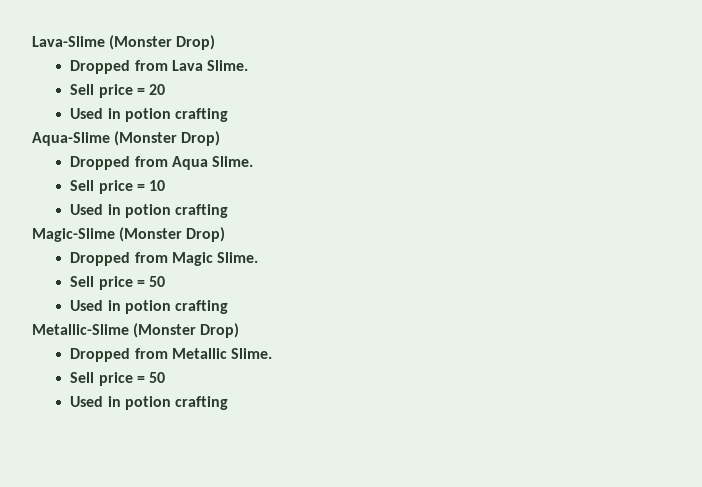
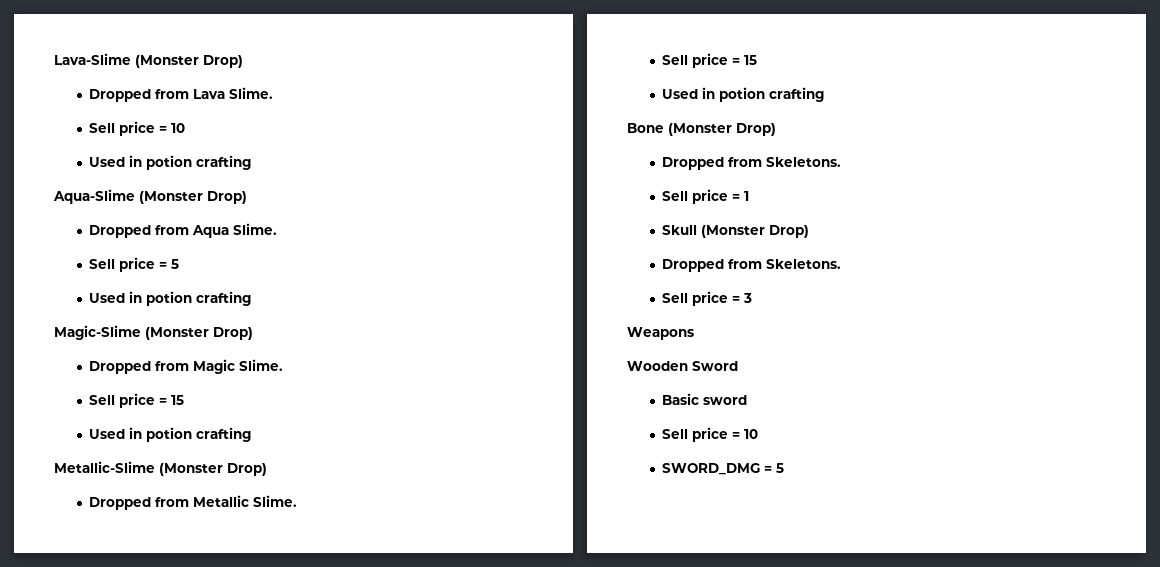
[148,84,165,95] 20 -> [171,123,186,133] 10
[148,180,165,191] 10 -> [171,259,180,269] 5
[148,276,165,287] 50 -> [171,395,185,405] 15
[148,372,165,383] [70,396,228,410] 50 // Used in potion crafting -> [744,55,758,65] [662,87,825,102] [627,123,776,136] [662,157,842,170] [662,189,750,204] [662,225,810,238] [662,259,842,272] [662,291,753,306] [627,327,694,340] [627,361,738,371] [662,393,748,405] [662,427,759,442] [662,463,785,475] 15 // Used in potion crafting // Bone (Monster Drop) // Dropped from Skeletons. // Sell price = 1 // Skull (Monster Drop) // Dropped from Skeletons. // Sell price = 3 // Weapons // Wooden Sword // Basic sword // Sell price = 10 // SWORD_DMG = 5

